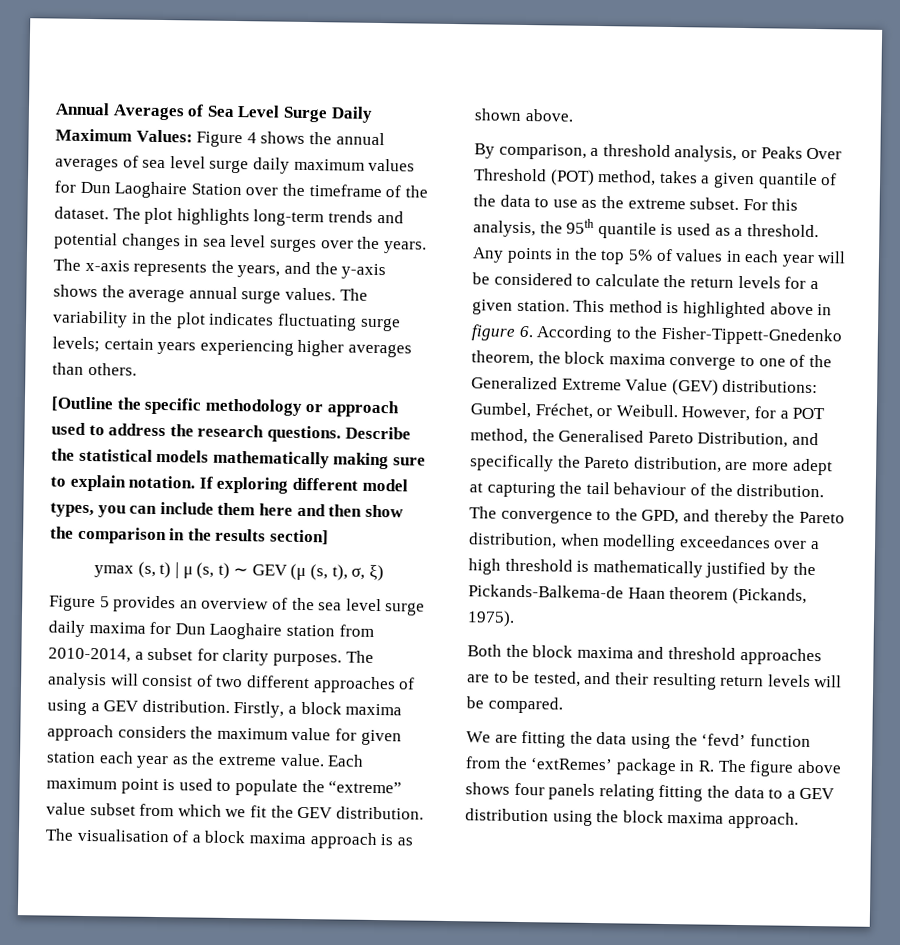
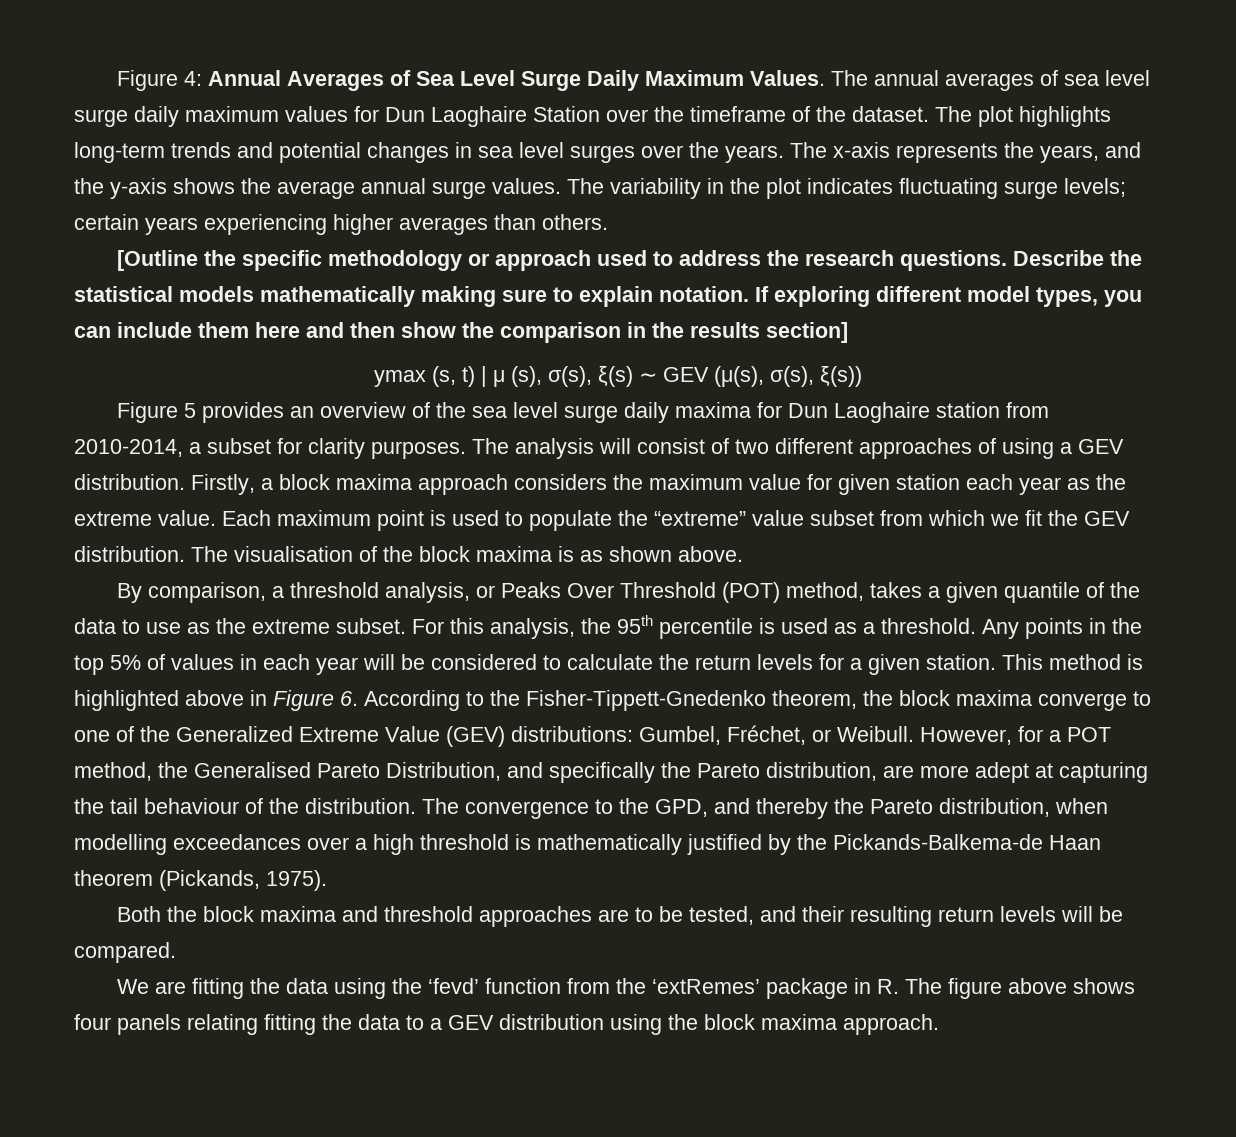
(55, 109) none -> [116,70,202,91] Figure 4:
[135,129,332,148] Values: Figure 4 shows the -> [749,70,868,86] Values. The
[196,562,384,582] (s, t) ∼ GEV (μ (s, t), σ, ξ) -> [511,366,862,387] (s), σ(s), ξ(s) ∼ GEV (μ(s), σ(s), ξ(s))
[191,830,378,850] a block maxima approach -> [383,546,552,562] the block maxima
[597,222,657,239] quantile -> [659,618,753,639] percentile
[471,324,516,341] figure -> [273,690,334,711] Figure

